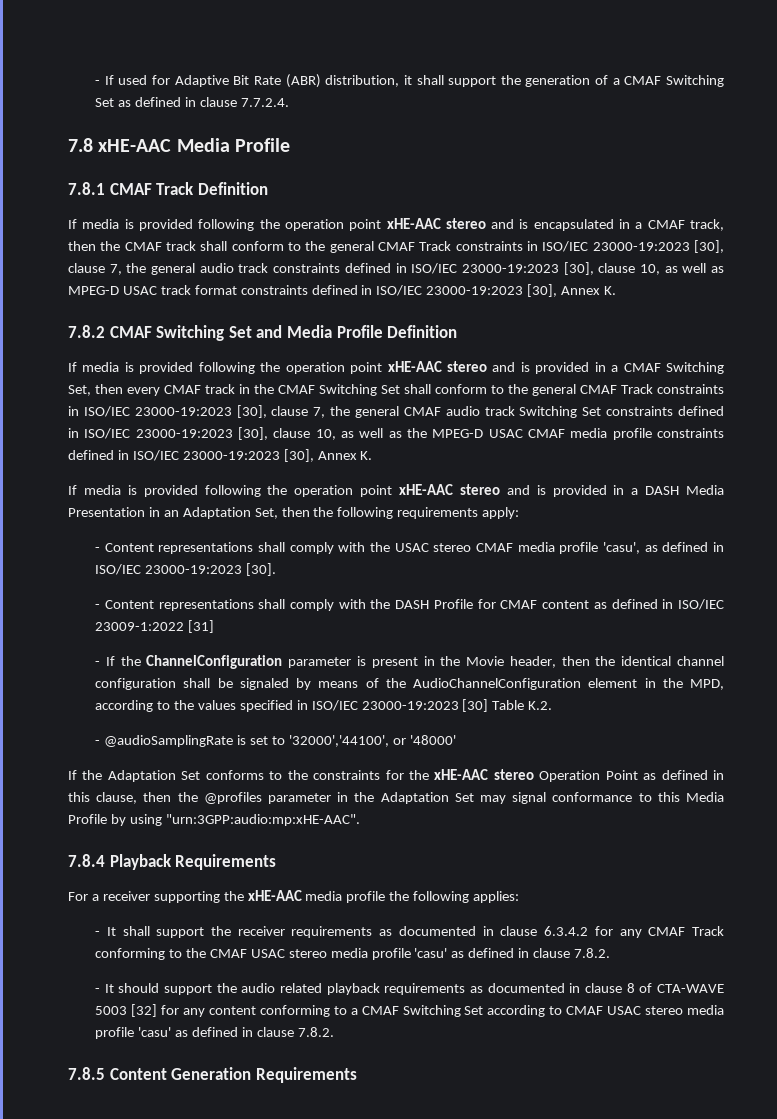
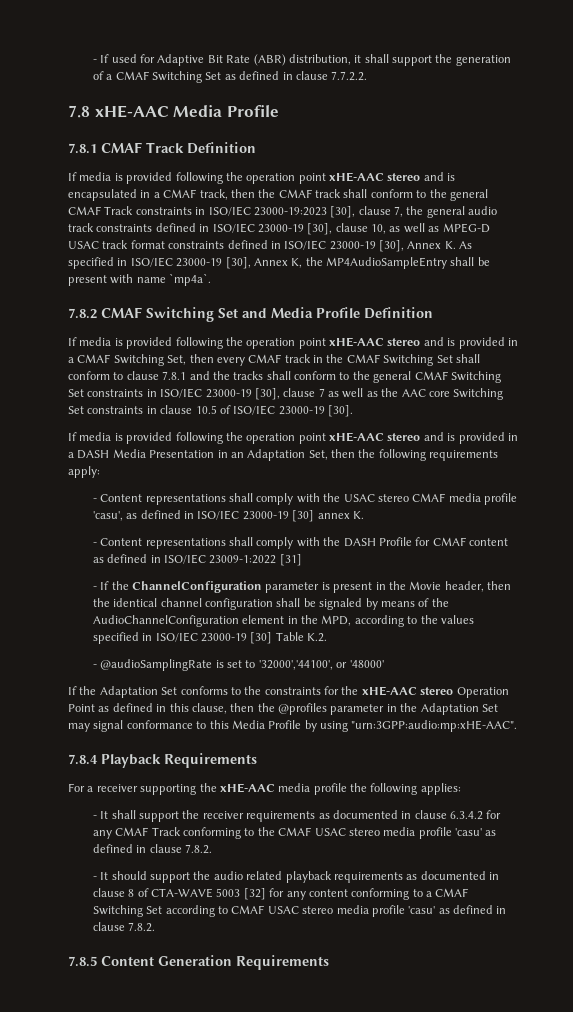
[240,98,289,107] 7.7.2.4. -> [331,71,368,81] 7.7.2.2.
[461,264,559,273] 23000-19:2023 -> [257,224,304,233] 23000-19
[426,284,617,297] 23000-19:2023 [30], Annex K. -> [329,240,473,252] [68,257,490,269] [68,273,212,286] 23000-19 [30], Annex K. As specified in ISO/IEC 23000-19 [30], Annex K, the MP4AudioSampleEntry shall be present with name `mp4a`.
[508,384,724,396] [68,405,725,418] [68,427,724,440] [68,449,373,462] the general CMAF Track constraints in ISO/IEC 23000-19:2023 [30], clause 7, the general CMAF audio track Switching Set constraints defined in ISO/IEC 23000-19:2023 [30], clause 10, as well as the MPEG-D USAC CMAF media profile constraints defined in ISO/IEC 23000-19:2023 [30], Annex K. -> [126,371,501,383] [68,388,504,400] [68,405,353,417] clause 7.8.1 and the tracks shall conform to the general CMAF Switching Set constraints in ISO/IEC 23000-19 [30], clause 7 as well as the AAC core Switching Set constraints in clause 10.5 of ISO/IEC 23000-19 [30].
[145,563,276,576] 23000-19:2023 [30]. -> [242,510,364,522] 23000-19 [30] annex K.
[361,701,459,710] 23000-19:2023 -> [201,633,248,642] 23000-19

